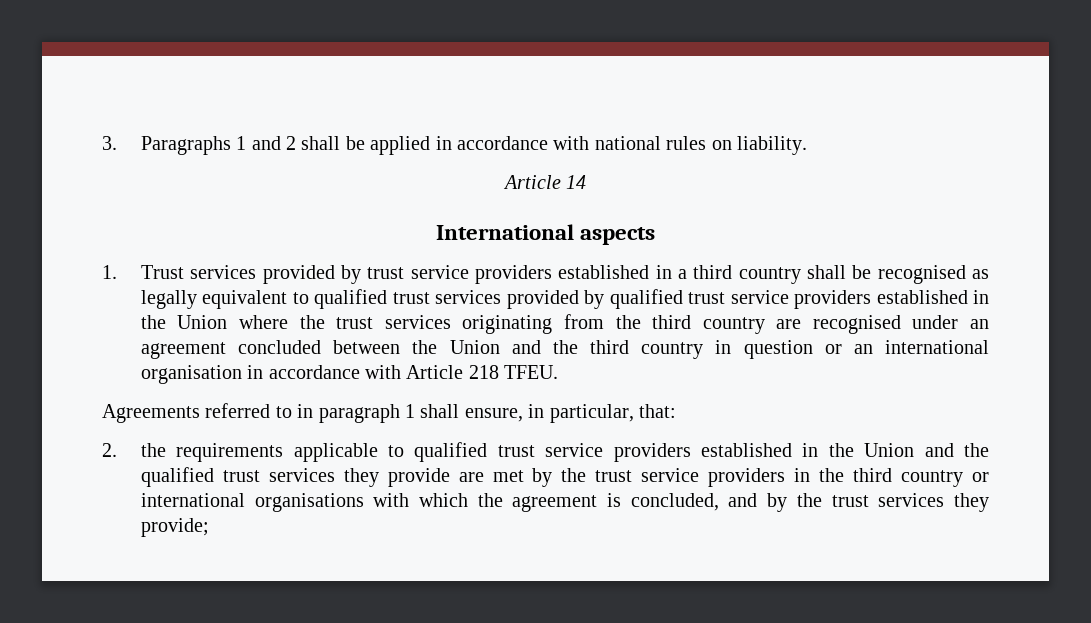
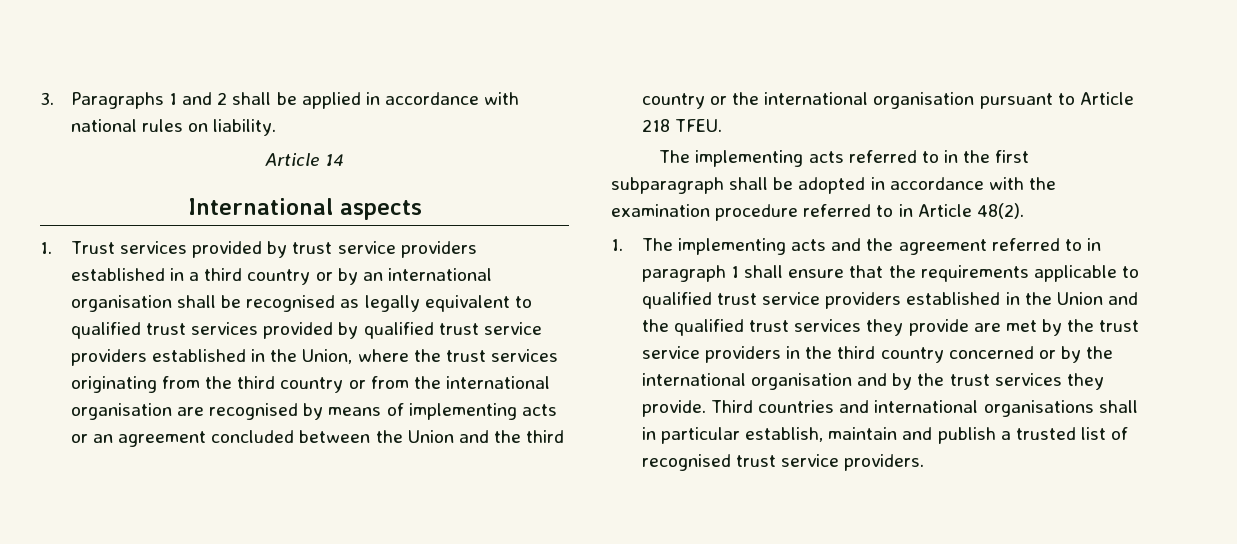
(801, 275) none -> [315,268,492,285] [70,295,172,312] or by an international organisation
[177,315,228,329] Union -> [302,349,353,364] Union,
[776,315,959,334] are recognised under -> [348,376,550,389] [70,403,557,420] [70,434,88,443] or from the international organisation are recognised by means of implementing acts or
[715,340,989,359] [140,365,559,384] [102,404,200,423] in question or an international organisation in accordance with Article 218 TFEU. // Agreements -> [710,92,1134,109] [641,119,723,132] [659,150,1030,167] [611,177,1056,194] [611,203,1024,221] [611,238,987,255] or the international organisation pursuant to Article 218 TFEU. // The implementing acts referred to in the first subparagraph shall be adopted in accordance with the examination procedure referred to in Article 48(2). // 1. The implementing acts and the agreement
[464,404,676,423] [102,443,117,457] ensure, in particular, that: // 2. -> [788,265,884,278] ensure that
[971,472,989,482] [140,493,719,512] or international organisations with which the agreement is concluded, -> [948,346,1114,363] [641,373,853,390] concerned or by the international organisation
[140,518,209,537] provide; -> [641,400,1138,417] [641,427,1129,444] [641,454,925,471] provide. Third countries and international organisations shall in particular establish, maintain and publish a trusted list of recognised trust service providers.

